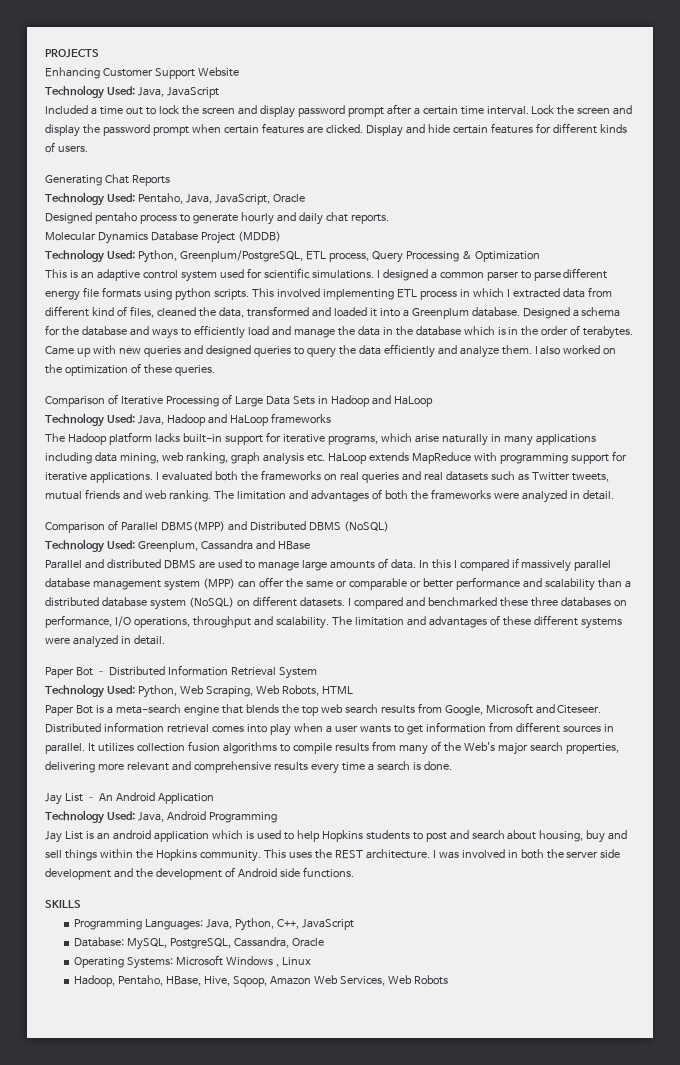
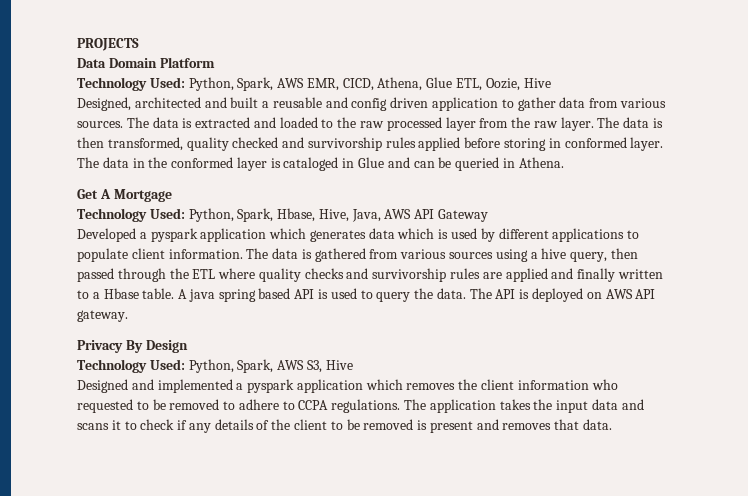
[45,67,239,79] [45,85,219,99] [45,104,633,118] [45,123,627,137] [45,142,88,153] [45,174,170,186] [45,192,305,206] [45,212,389,225] [45,231,281,244] [45,249,540,263] [45,268,608,282] [45,287,612,301] [45,306,621,319] [45,325,634,339] [45,344,617,358] [45,363,215,376] [45,394,433,407] [45,413,331,427] [45,432,596,446] [45,451,627,465] [45,470,609,483] [45,489,614,503] [45,520,389,533] [45,539,310,553] [45,558,612,572] [45,577,631,591] [45,596,627,610] [45,615,622,629] [45,635,165,648] [45,665,317,679] [45,684,353,698] [45,703,602,716] [45,722,614,736] [45,741,619,755] [45,761,452,774] [45,792,214,805] [45,810,277,824] [45,830,628,843] [45,849,621,862] [45,867,354,880] [45,900,81,908] [74,918,354,931] [74,937,325,950] [74,955,311,969] [74,975,448,987] Enhancing Customer Support Website // Technology Used: Java, JavaScript // Included a time out to lock the screen and display password prompt after a certain time interval. Lock the screen and display the password prompt when certain features are clicked. Display and hide certain features for different kinds of users. // Generating Chat Reports // Technology Used: Pentaho, Java, JavaScript, Oracle // Designed pentaho process to generate hourly and daily chat reports. // Molecular Dynamics Database Project (MDDB) // Technology Used: Python, Greenplum/PostgreSQL, ETL process, Query Processing & Optimization // This is an adaptive control system used for scientific simulations. I designed a common parser to parse different energy file formats using python scripts. This involved implementing ETL process in which I extracted data from different kind of files, cleaned the data, transformed and loaded it into a Greenplum database. Designed a schema for the database and ways to efficiently load and manage the data in the database which is in the order of terabytes. Came up with new queries and designed queries to query the data efficiently and analyze them. I also worked on the optimization of these queries. // Comparison of Iterative Processing of Large Data Sets in Hadoop and HaLoop // Technology Used: Java, Hadoop and HaLoop frameworks // The Hadoop platform lacks built-in support for iterative programs, which arise naturally in many applications including data mining, web ranking, graph analysis etc. HaLoop extends MapReduce with programming support for iterative applications. I evaluated both the frameworks on real queries and real datasets such as Twitter tweets, mutual friends and web ranking. The limitation and advantages of both the frameworks were analyzed in detail. // Comparison of Parallel DBMS(MPP) and Distributed DBMS (NoSQL) // Technology Used: Greenplum, Cassandra and HBase // Parallel and distributed DBMS are used to manage large amounts of data. In this I compared if massively parallel database management system (MPP) can offer the same or comparable or better performance and scalability than a distributed database system (NoSQL) on different datasets. I compared and benchmarked these three databases on performance, I/O operations, throughput and scalability. The limitation and advantages of these different systems were analyzed in detail. // Paper Bot – Distributed Information Retrieval System // Technology Used: Python, Web Scraping, Web Robots, HTML // Paper Bot is a meta-search engine that blends the top web search results from Google, Microsoft and Citeseer. Distributed information retrieval comes into play when a user wants to get information from different sources in parallel. It utilizes collection fusion algorithms to compile results from many of the Web's major search properties, delivering more relevant and comprehensive results every time a search is done. // Jay List – An Android Application // Technology Used: Java, Android Programming // Jay List is an android application which is used to help Hopkins students to post and search about housing, buy and sell things within the Hopkins community. This uses the REST architecture. I was involved in both the server side development and the development of Android side functions. // SKILLS // Programming Languages: Java, Python, C++, JavaScript // Database: MySQL, PostgreSQL, Cassandra, Oracle // Operating Systems: Microsoft Windows , Linux // Hadoop, Pentaho, HBase, Hive, Sqoop, Amazon Web Services, Web Robots -> [77,57,215,68] [77,77,551,91] [77,97,666,111] [77,117,664,131] [77,137,664,151] [77,157,564,171] [77,189,172,202] [77,208,489,222] [77,228,640,242] [77,248,638,262] [77,268,663,282] [77,288,656,302] [77,310,128,322] [77,340,188,353] [77,359,353,373] [77,379,618,393] [77,399,644,413] [77,419,613,433] Data Domain Platform // Technology Used: Python, Spark, AWS EMR, CICD, Athena, Glue ETL, Oozie, Hive // Designed, architected and built a reusable and config driven application to gather data from various sources. The data is extracted and loaded to the raw processed layer from the raw layer. The data is then transformed, quality checked and survivorship rules applied before storing in conformed layer. The data in the conformed layer is cataloged in Glue and can be queried in Athena. // Get A Mortgage // Technology Used: Python, Spark, Hbase, Hive, Java, AWS API Gateway // Developed a pyspark application which generates data which is used by different applications to populate client information. The data is gathered from various sources using a hive query, then passed through the ETL where quality checks and survivorship rules are applied and finally written to a Hbase table. A java spring based API is used to query the data. The API is deployed on AWS API gateway. // Privacy By Design // Technology Used: Python, Spark, AWS S3, Hive // Designed and implemented a pyspark application which removes the client information who requested to be removed to adhere to CCPA regulations. The application takes the input data and scans it to check if any details of the client to be removed is present and removes that data.

